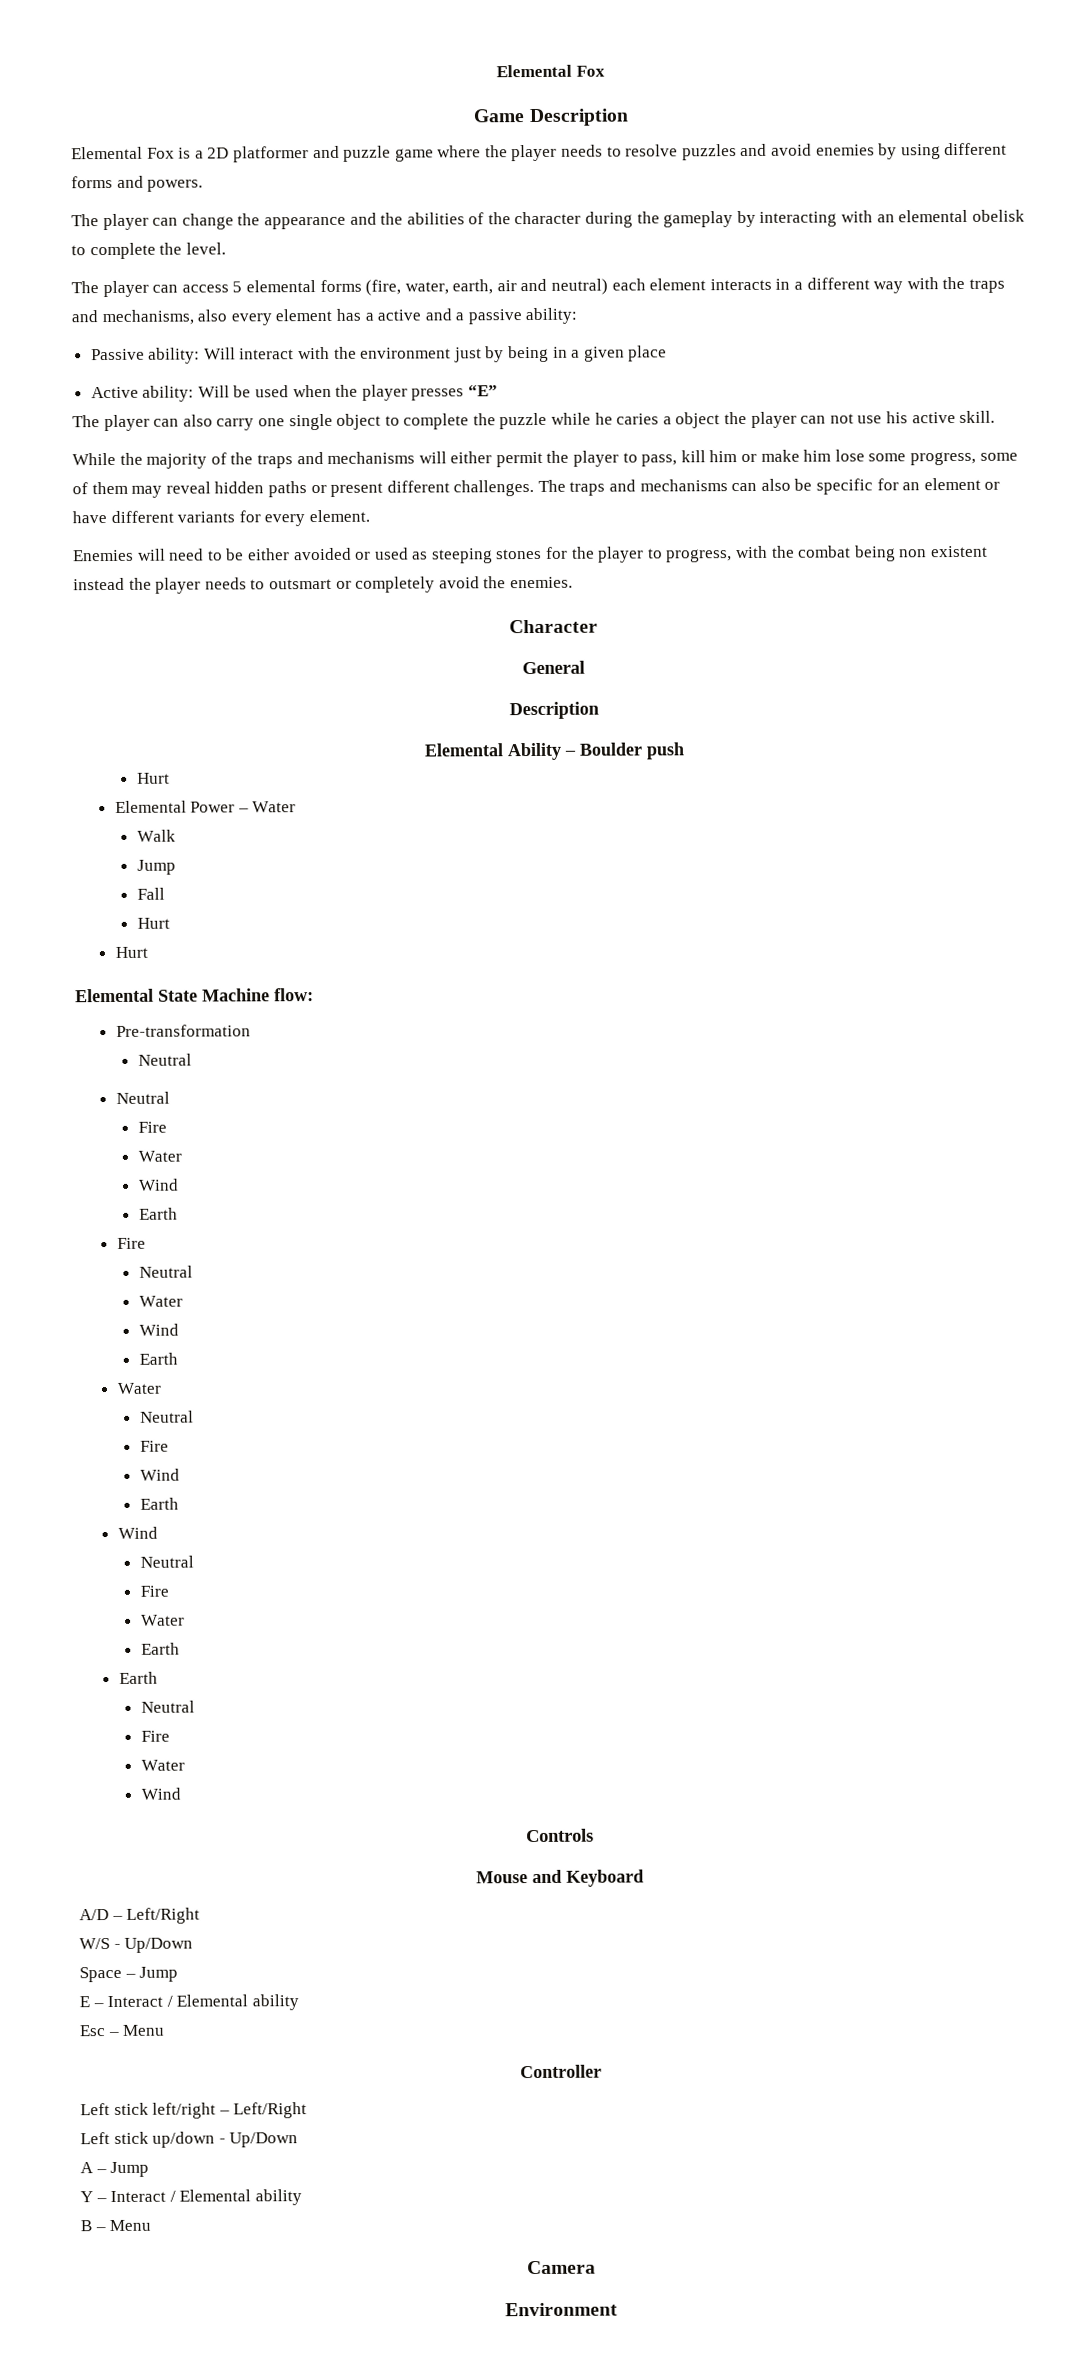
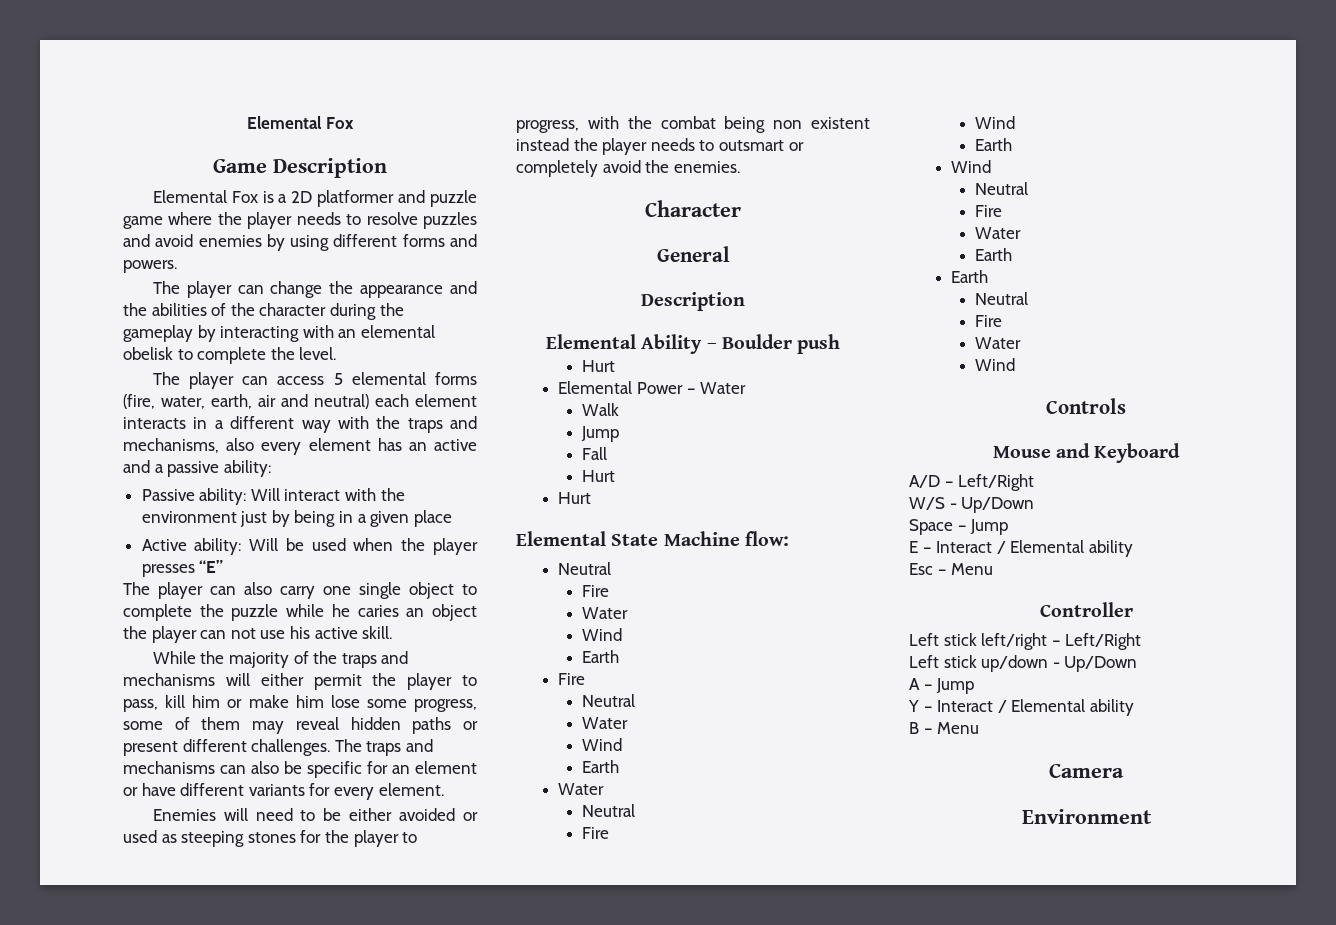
[364,312,374,321] a -> [408,442,427,451] an
[662,416,672,425] a -> [406,608,425,617] an
[115,1024,251,1037] [137,1053,192,1066] // Pre-transformation // Neutral -> (790, 538) none

